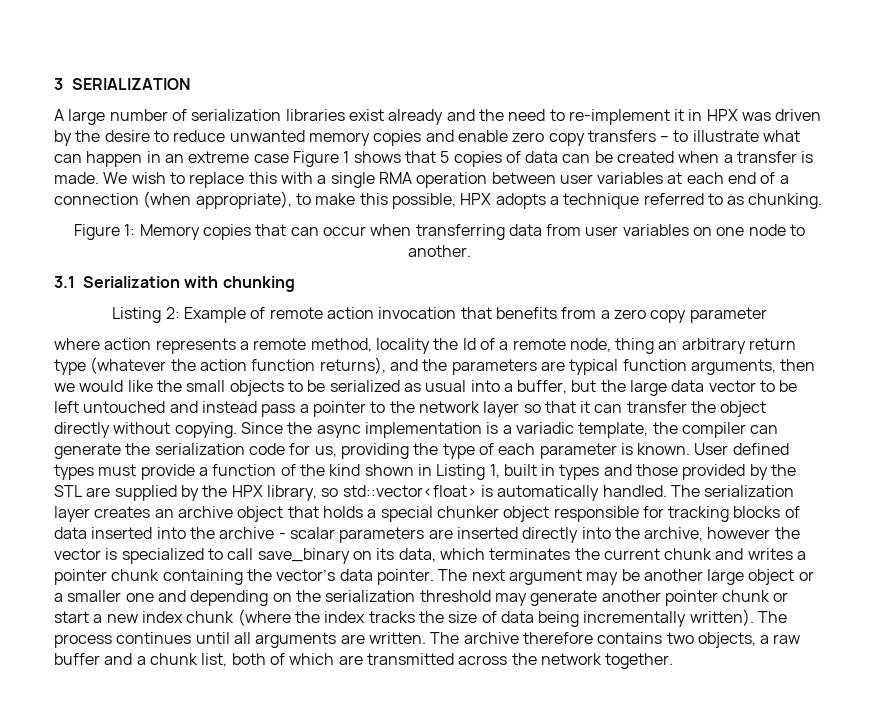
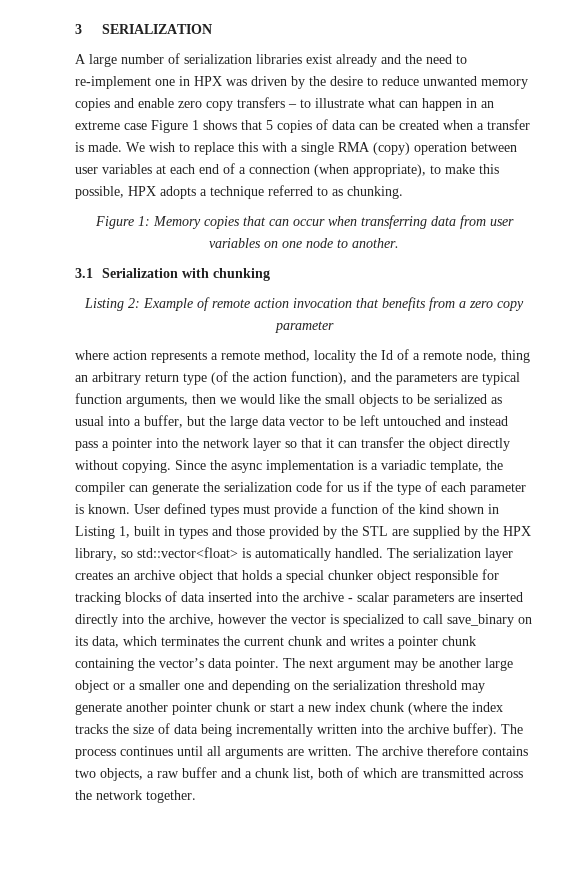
[674,109,685,121] it -> [155,79,175,86] one
(412, 178) none -> [373,142,410,155] (copy)
[90,357,167,374] (whatever -> [211,371,228,385] (of
[251,357,386,374] function returns), -> [291,371,347,385] function),
[370,401,386,413] to -> [156,438,178,448] into
[314,443,409,459] us, providing -> [347,481,372,492] us if
[689,609,754,626] written). -> [317,723,497,737] written into the archive buffer).

